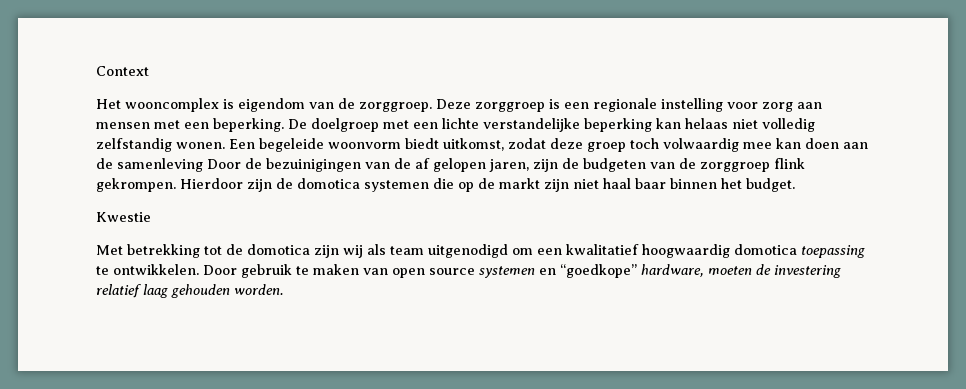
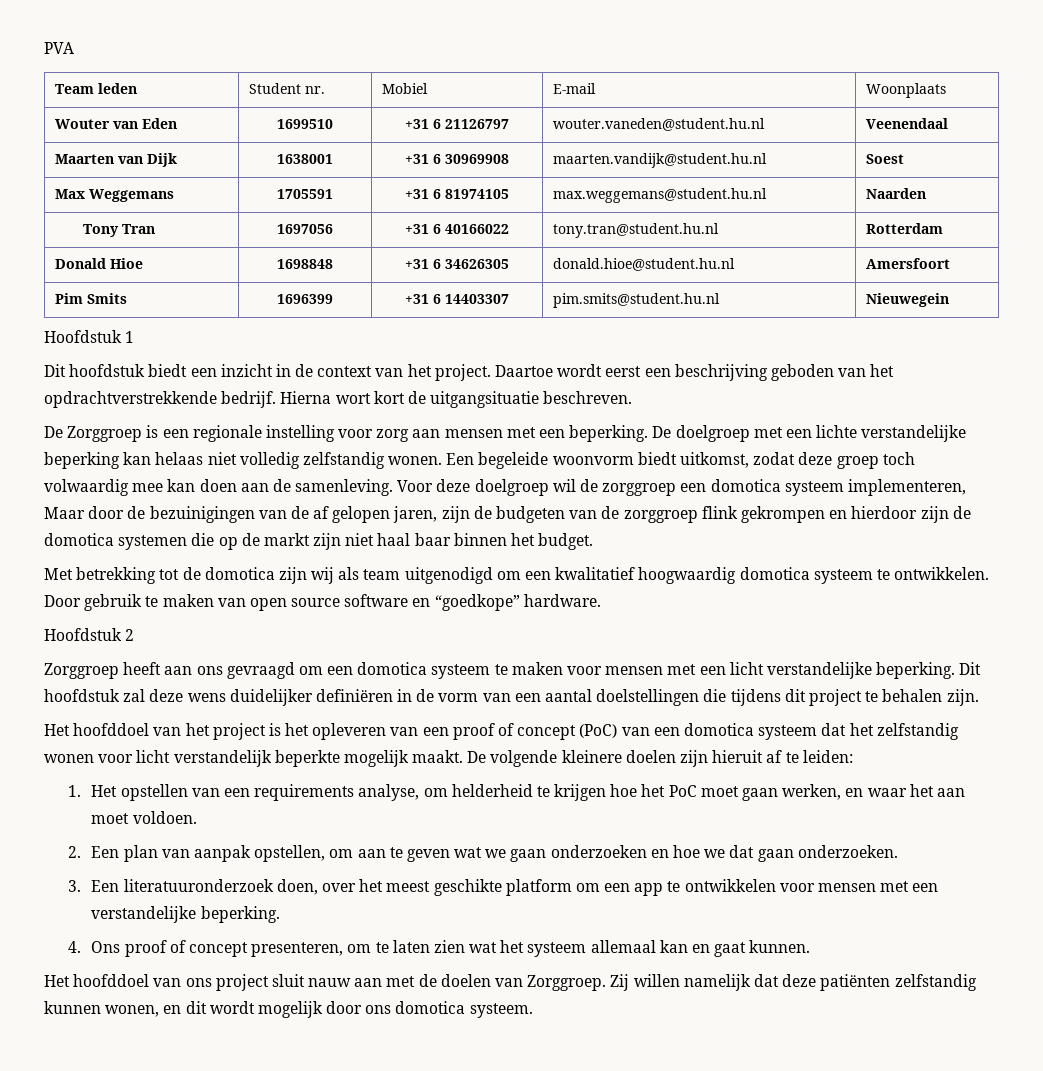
[96,66,149,76] [96,98,545,112] Context // Het wooncomplex is eigendom van de zorggroep. Deze zorggroep -> [44,42,74,54] [54,83,137,94] [248,83,325,94] [381,83,428,94] [552,83,596,94] [865,83,946,98] [54,118,177,129] [277,119,333,129] [405,119,509,129] [552,118,765,131] [865,118,948,129] [54,153,177,167] [277,154,333,164] [405,154,509,164] [552,153,767,168] [865,154,904,164] [54,189,174,202] [277,189,333,199] [405,189,509,199] [552,188,767,203] [865,188,926,199] [83,224,156,237] [277,224,333,234] [405,224,509,234] [552,223,719,238] [865,223,943,234] [54,258,143,269] [277,259,333,269] [405,259,509,269] [552,258,735,271] [865,258,950,269] [54,293,127,304] [277,294,333,304] [405,294,509,304] [552,293,720,308] [865,293,949,307] [44,330,135,343] [44,364,895,381] [44,391,633,408] [44,426,143,442] PVA // Team leden | Student nr. | Mobiel | E-mail | Woonplaats // Wouter van Eden | 1699510 | +31 6 21126797 | wouter.vaneden@student.hu.nl | Veenendaal // Maarten van Dijk | 1638001 | +31 6 30969908 | maarten.vandijk@student.hu.nl | Soest // Max Weggemans | 1705591 | +31 6 81974105 | max.weggemans@student.hu.nl | Naarden // Tony Tran | 1697056 | +31 6 40166022 | tony.tran@student.hu.nl | Rotterdam // Donald Hioe | 1698848 | +31 6 34626305 | donald.hioe@student.hu.nl | Amersfoort // Pim Smits | 1696399 | +31 6 14403307 | pim.smits@student.hu.nl | Nieuwegein // Hoofdstuk 1 // Dit hoofdstuk biedt een inzicht in de context van het project. Daartoe wordt eerst een beschrijving geboden van het opdrachtverstrekkende bedrijf. Hierna wort kort de uitgangsituatie beschreven. // De Zorggroep
[117,158,241,172] samenleving Door -> [295,479,966,496] [44,506,125,519] samenleving. Voor deze doelgroep wil de zorggroep een domotica systeem implementeren, Maar door
[96,178,243,192] gekrompen. Hierdoor -> [740,506,918,523] gekrompen en hierdoor
[96,212,151,222] // Kwestie -> (594, 541) none
[801,245,865,258] toepassing -> [813,569,873,584] systeem
[479,266,535,278] systemen -> [344,594,409,607] software
[641,264,841,278] [96,284,283,298] hardware, moeten de investering relatief laag gehouden worden. -> [523,594,601,607] [44,628,135,641] [44,662,982,679] [44,689,979,706] [44,723,959,740] [44,750,853,767] [67,784,965,801] [91,811,197,824] [67,845,898,862] [67,879,939,896] [91,906,280,923] [67,940,811,957] [44,974,977,991] [44,1001,533,1018] hardware. // Hoofdstuk 2 // Zorggroep heeft aan ons gevraagd om een domotica systeem te maken voor mensen met een licht verstandelijke beperking. Dit hoofdstuk zal deze wens duidelijker definiëren in de vorm van een aantal doelstellingen die tijdens dit project te behalen zijn. // Het hoofddoel van het project is het opleveren van een proof of concept (PoC) van een domotica systeem dat het zelfstandig wonen voor licht verstandelijk beperkte mogelijk maakt. De volgende kleinere doelen zijn hieruit af te leiden: // 1. Het opstellen van een requirements analyse, om helderheid te krijgen hoe het PoC moet gaan werken, en waar het aan moet voldoen. // 2. Een plan van aanpak opstellen, om aan te geven wat we gaan onderzoeken en hoe we dat gaan onderzoeken. // 3. Een literatuuronderzoek doen, over het meest geschikte platform om een app te ontwikkelen voor mensen met een verstandelijke beperking. // 4. Ons proof of concept presenteren, om te laten zien wat het systeem allemaal kan en gaat kunnen. // Het hoofddoel van ons project sluit nauw aan met de doelen van Zorggroep. Zij willen namelijk dat deze patiënten zelfstandig kunnen wonen, en dit wordt mogelijk door ons domotica systeem.

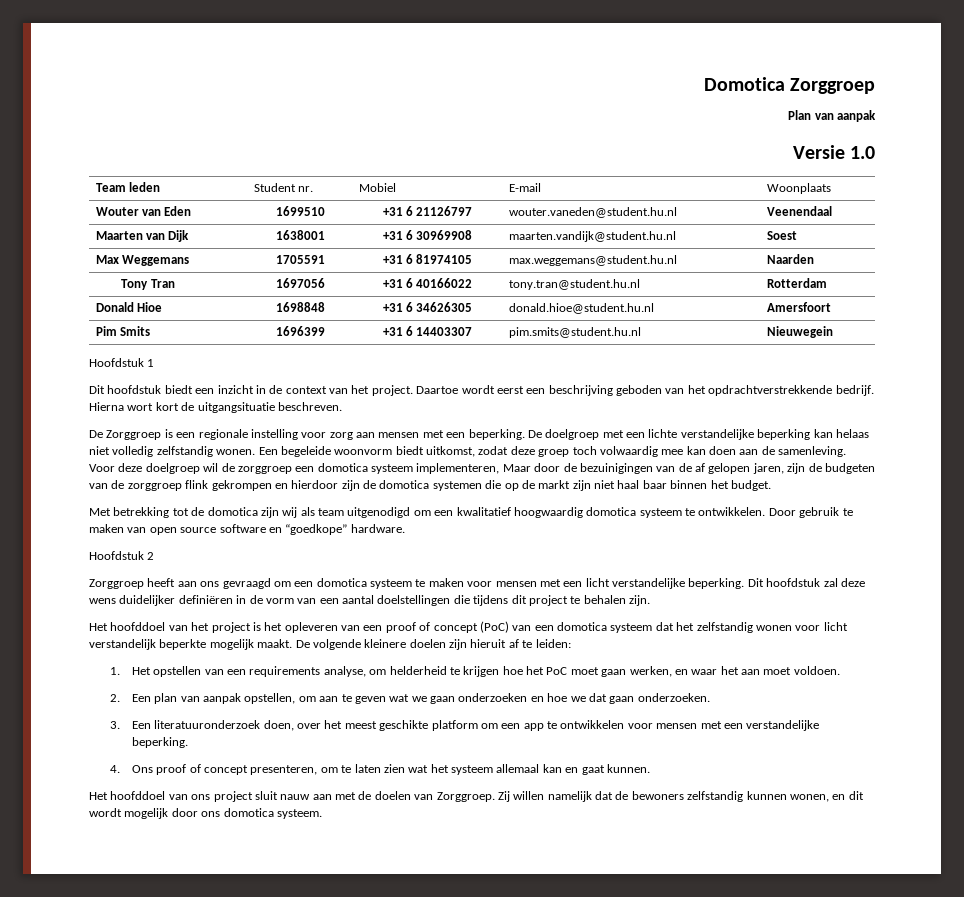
[44,42,74,54] PVA -> [703,77,875,94] [788,110,876,122] [792,145,875,159] Domotica Zorggroep // Plan van aanpak // Versie 1.0
[782,974,891,991] deze patiënten -> [615,791,684,800] de bewoners

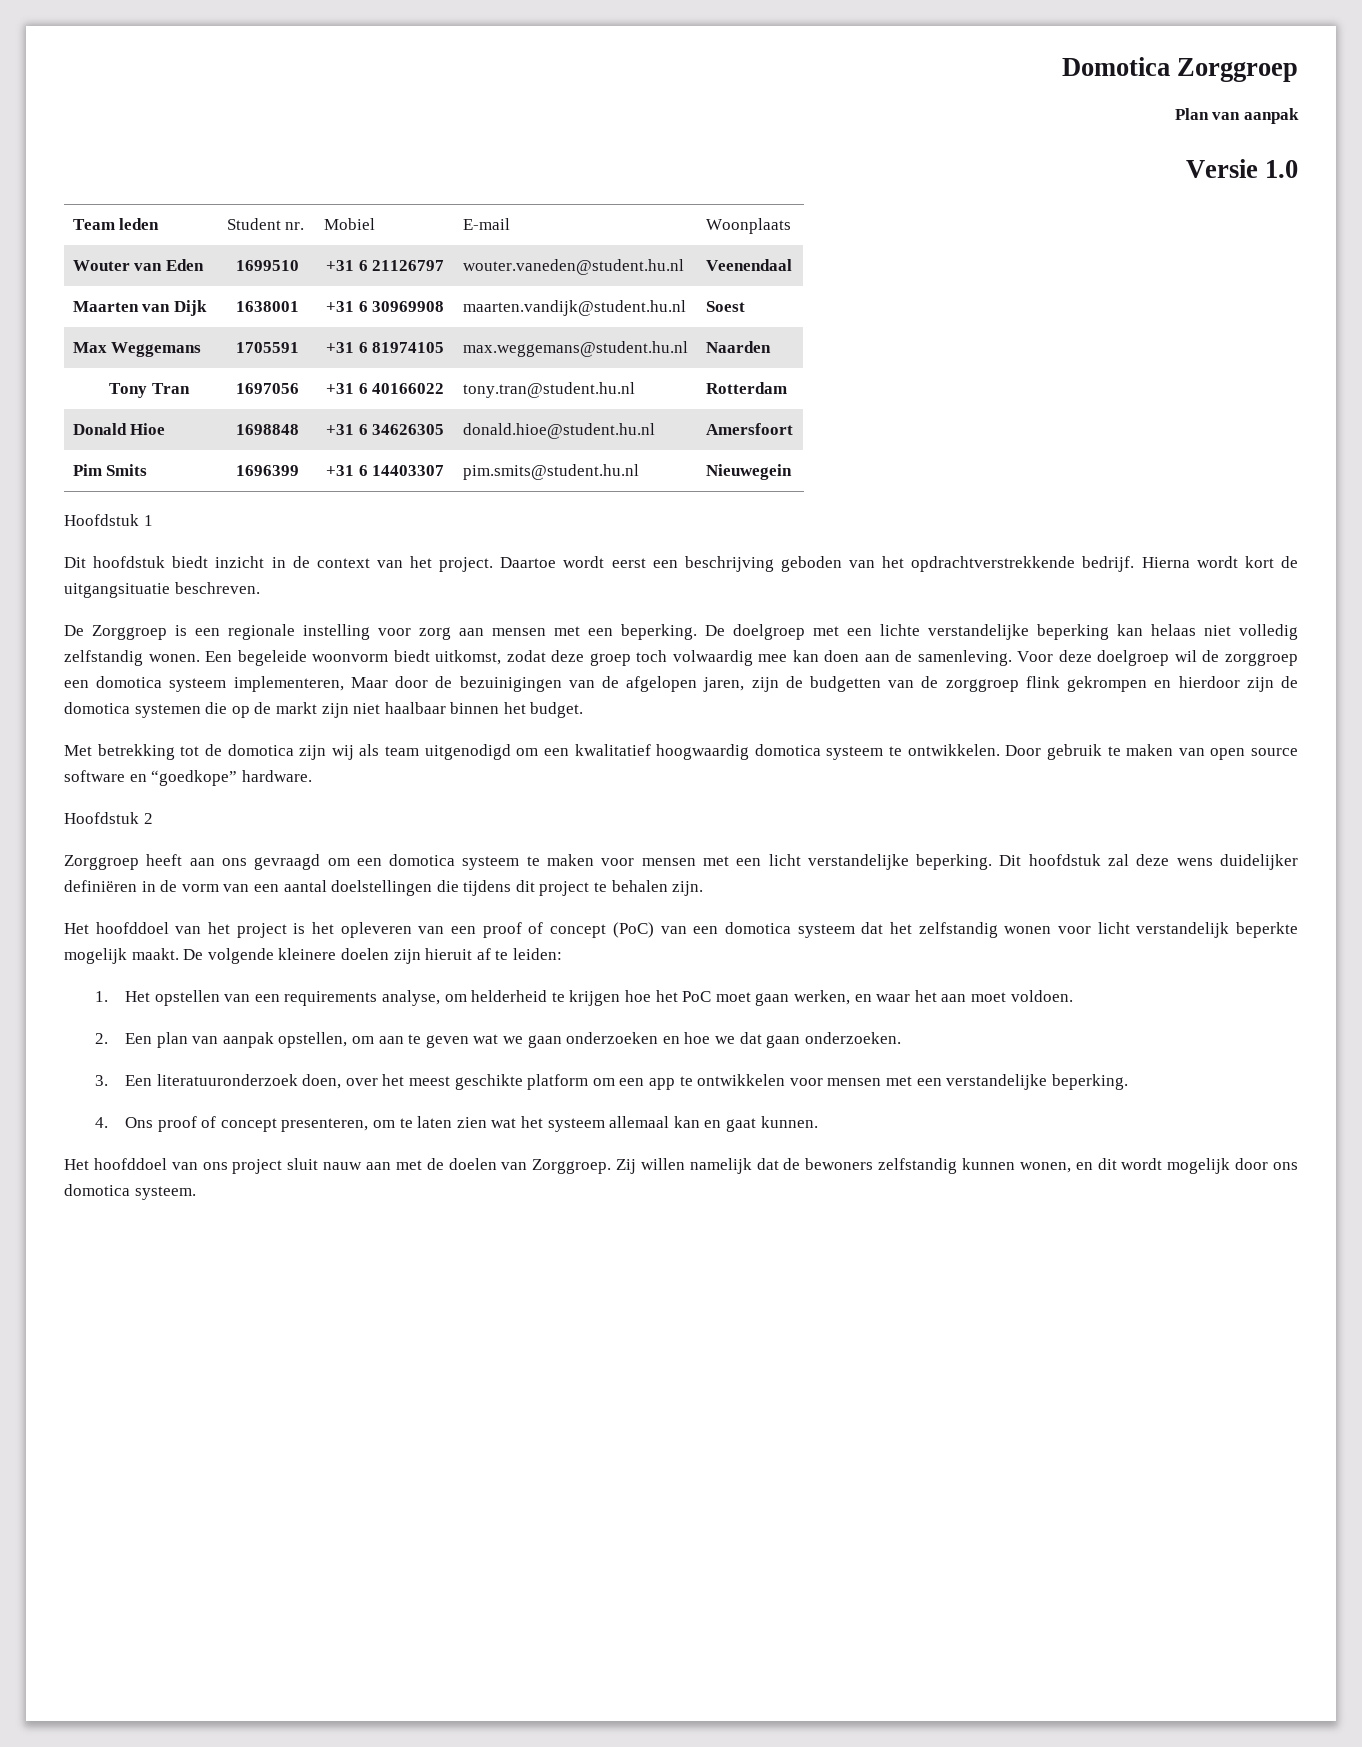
[195,388,215,394] een -> (209, 562) none
[127,403,154,411] wort -> [1196,556,1238,568] wordt
[695,463,751,474] af gelopen -> [626,676,698,692] afgelopen
[824,463,875,474] budgeten -> [810,676,882,692] budgetten
[617,480,667,489] haal baar -> [384,702,446,714] haalbaar

